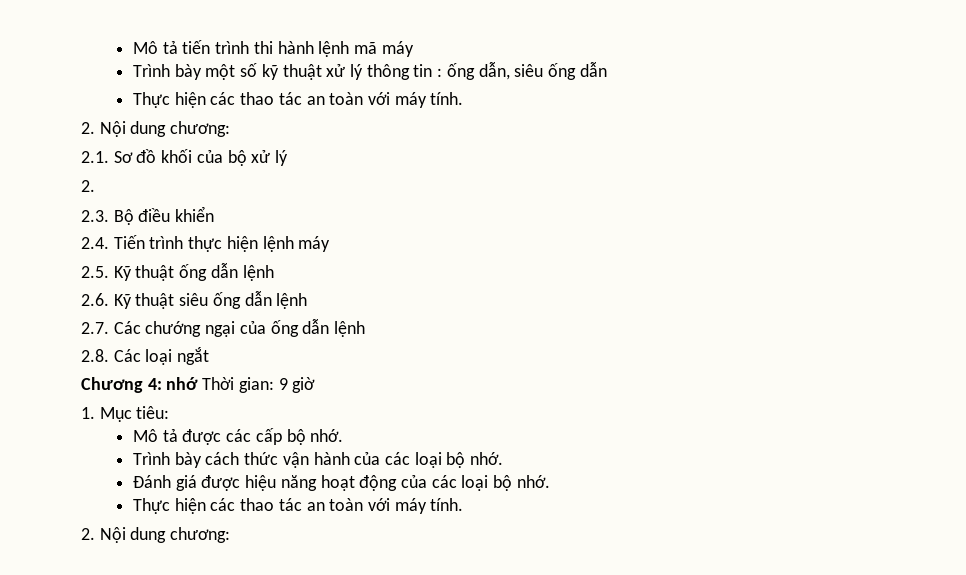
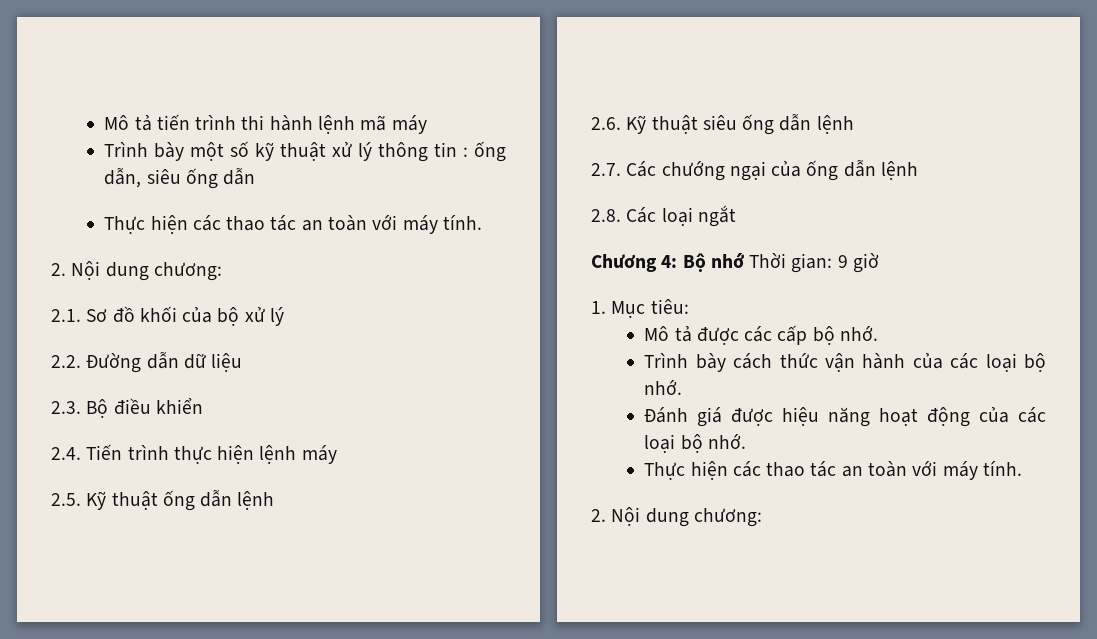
[81,180,95,192] 2. -> [51,352,243,373] 2.2. Đường dẫn dữ liệu
(162, 384) none -> [682,253,706,273] Bộ

